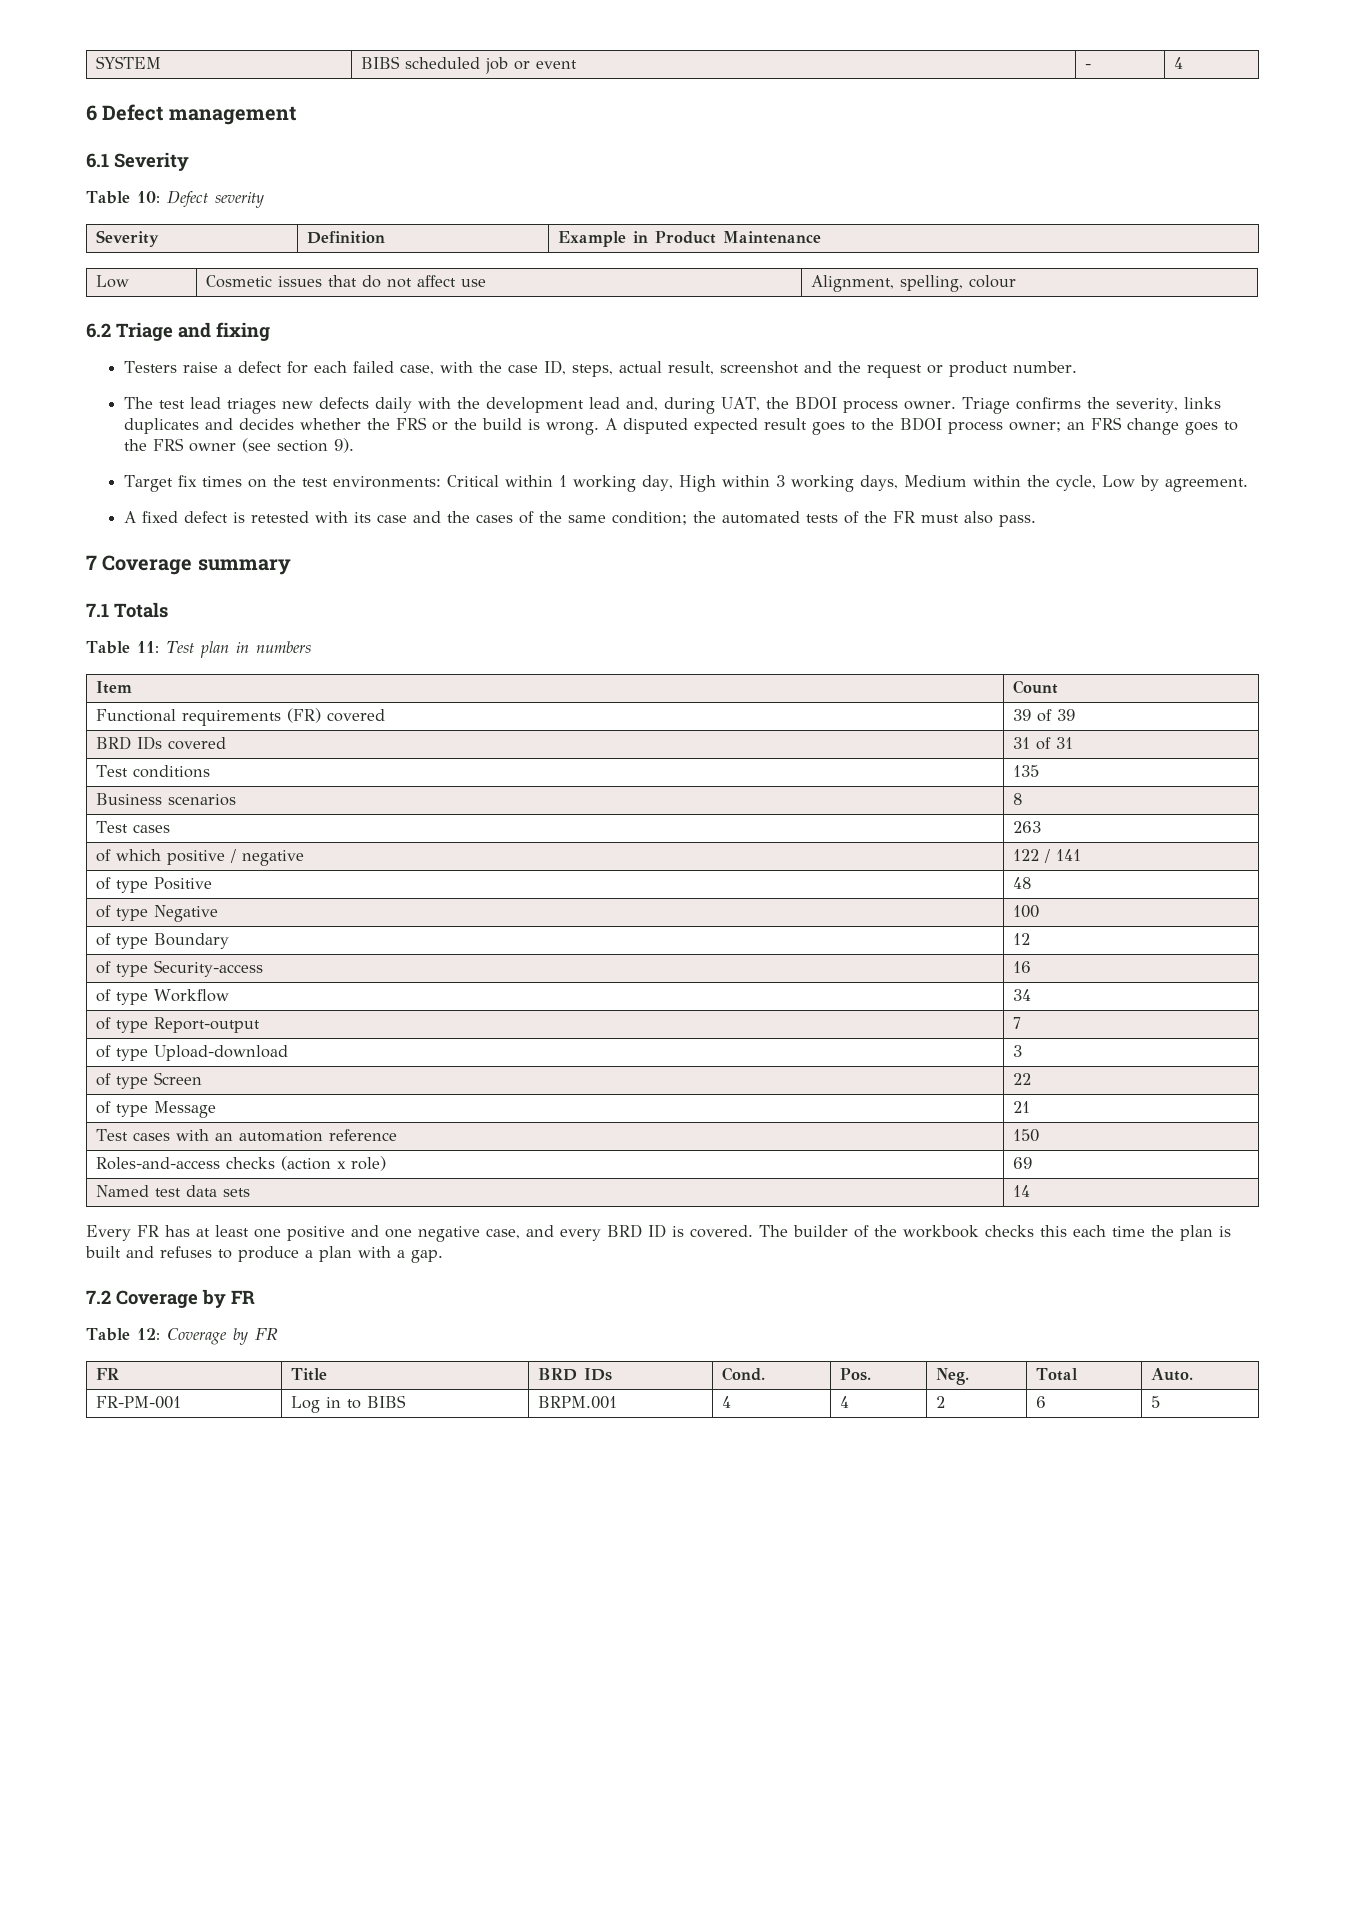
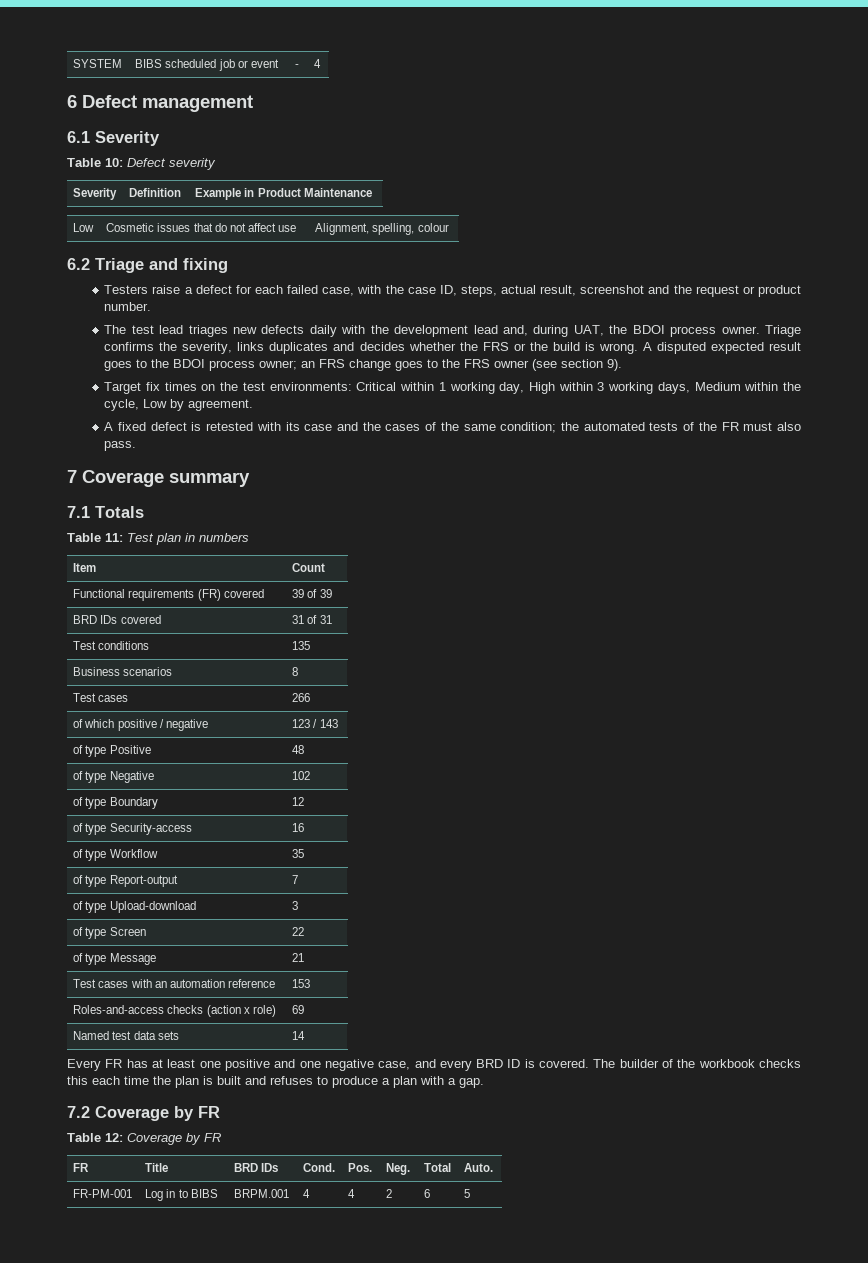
[1013,821,1042,833] 263 -> [292,693,311,702] 266
[1013,849,1082,863] 122 / 141 -> [292,719,338,728] 123 / 143
[1013,905,1040,918] 100 -> [292,771,311,780] 102
[1013,989,1032,1001] 34 -> [292,849,305,858] 35
[1013,1129,1040,1142] 150 -> [292,979,311,988] 153

